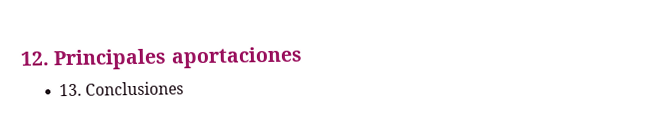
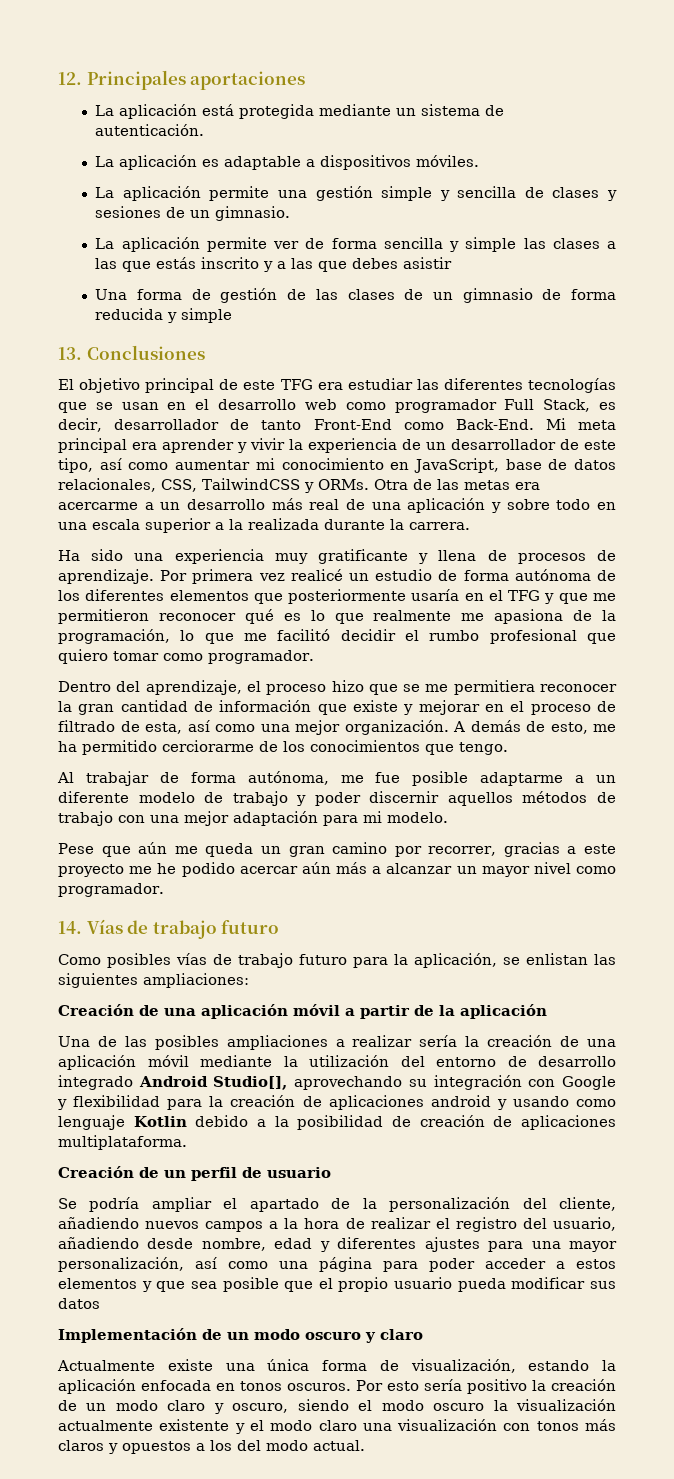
[58,81,185,97] 13. Conclusiones -> [95,104,505,119] [95,124,205,136] [95,155,480,170] [95,186,618,201] [95,206,291,221] [95,237,617,252] [95,257,453,272] [95,288,617,303] [95,308,233,323] [58,345,205,360] [58,378,616,393] [58,399,616,413] [58,418,616,432] [58,438,616,453] [58,458,616,473] [58,478,540,493] [58,498,617,513] [58,518,470,533] [58,549,616,564] [58,569,616,584] [58,589,616,604] [58,609,616,624] [58,629,616,644] [58,649,314,664] [58,680,618,695] [58,700,616,715] [58,720,616,735] [58,740,508,755] [57,771,616,786] [58,791,616,806] [58,811,448,826] [58,842,617,857] [58,862,617,877] [58,883,164,897] [58,919,280,939] [58,953,616,968] [58,973,249,988] [58,1004,547,1019] [58,1035,617,1050] [58,1055,616,1070] [58,1075,616,1090] [57,1095,617,1110] [58,1115,616,1130] [58,1135,187,1150] [58,1166,331,1181] [58,1197,617,1212] [58,1217,616,1232] [58,1237,618,1252] [58,1257,616,1272] [58,1277,616,1292] [58,1298,100,1309] [58,1328,423,1343] [57,1359,616,1373] [58,1379,616,1394] [58,1399,616,1414] [58,1419,616,1434] [58,1440,365,1454] La aplicación está protegida mediante un sistema de autenticación. // La aplicación es adaptable a dispositivos móviles. // La aplicación permite una gestión simple y sencilla de clases y sesiones de un gimnasio. // La aplicación permite ver de forma sencilla y simple las clases a las que estás inscrito y a las que debes asistir // Una forma de gestión de las clases de un gimnasio de forma reducida y simple // 13. Conclusiones // El objetivo principal de este TFG era estudiar las diferentes tecnologías que se usan en el desarrollo web como programador Full Stack, es decir, desarrollador de tanto Front-End como Back-End. Mi meta principal era aprender y vivir la experiencia de un desarrollador de este tipo, así como aumentar mi conocimiento en JavaScript, base de datos relacionales, CSS, TailwindCSS y ORMs. Otra de las metas era acercarme a un desarrollo más real de una aplicación y sobre todo en una escala superior a la realizada durante la carrera. // Ha sido una experiencia muy gratificante y llena de procesos de aprendizaje. Por primera vez realicé un estudio de forma autónoma de los diferentes elementos que posteriormente usaría en el TFG y que me permitieron reconocer qué es lo que realmente me apasiona de la programación, lo que me facilitó decidir el rumbo profesional que quiero tomar como programador. // Dentro del aprendizaje, el proceso hizo que se me permitiera reconocer la gran cantidad de información que existe y mejorar en el proceso de filtrado de esta, así como una mejor organización. A demás de esto, me ha permitido cerciorarme de los conocimientos que tengo. // Al trabajar de forma autónoma, me fue posible adaptarme a un diferente modelo de trabajo y poder discernir aquellos métodos de trabajo con una mejor adaptación para mi modelo. // Pese que aún me queda un gran camino por recorrer, gracias a este proyecto me he podido acercar aún más a alcanzar un mayor nivel como programador. // 14. Vías de trabajo futuro // Como posibles vías de trabajo futuro para la aplicación, se enlistan las siguientes ampliaciones: // Creación de una aplicación móvil a partir de la aplicación // Una de las posibles ampliaciones a realizar sería la creación de una aplicación móvil mediante la utilización del entorno de desarrollo integrado Android Studio[], aprovechando su integración con Google y flexibilidad para la creación de aplicaciones android y usando como lenguaje Kotlin debido a la posibilidad de creación de aplicaciones multiplataforma. // Creación de un perfil de usuario // Se podría ampliar el apartado de la personalización del cliente, añadiendo nuevos campos a la hora de realizar el registro del usuario, añadiendo desde nombre, edad y diferentes ajustes para una mayor personalización, así como una página para poder acceder a estos elementos y que sea posible que el propio usuario pueda modificar sus datos // Implementación de un modo oscuro y claro // Actualmente existe una única forma de visualización, estando la aplicación enfocada en tonos oscuros. Por esto sería positivo la creación de un modo claro y oscuro, siendo el modo oscuro la visualización actualmente existente y el modo claro una visualización con tonos más claros y opuestos a los del modo actual.

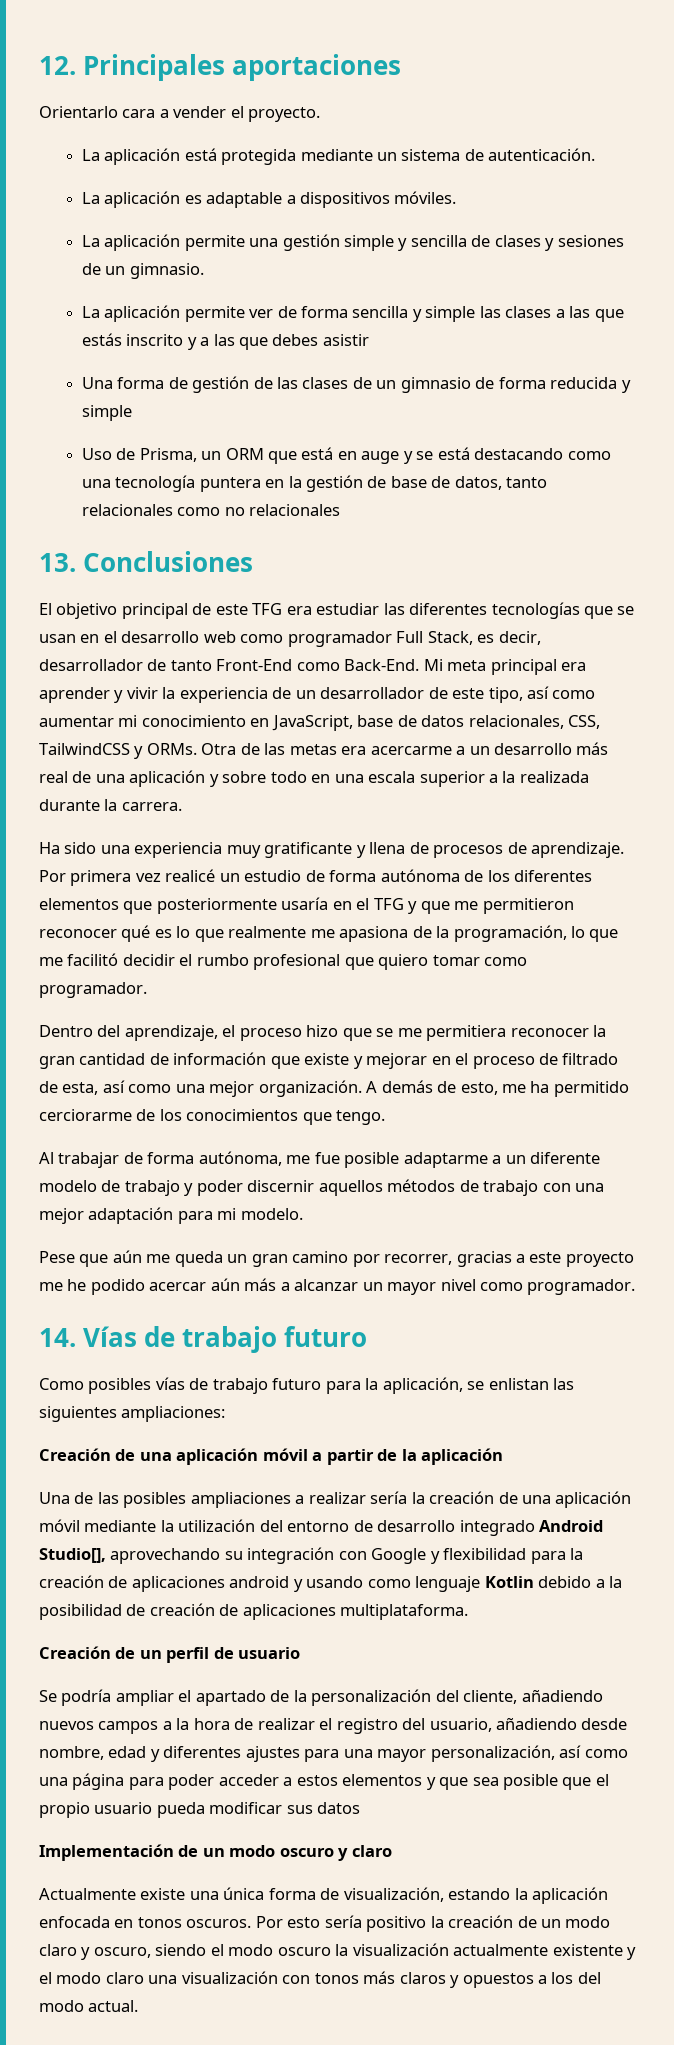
(306, 80) none -> [39,106,321,122] // Orientarlo cara a vender el proyecto.
(233, 315) none -> [81,447,611,464] [81,475,548,492] [81,504,341,516] // Uso de Prisma, un ORM que está en auge y se está destacando como una tecnología puntera en la gestión de base de datos, tanto relacionales como no relacionales

